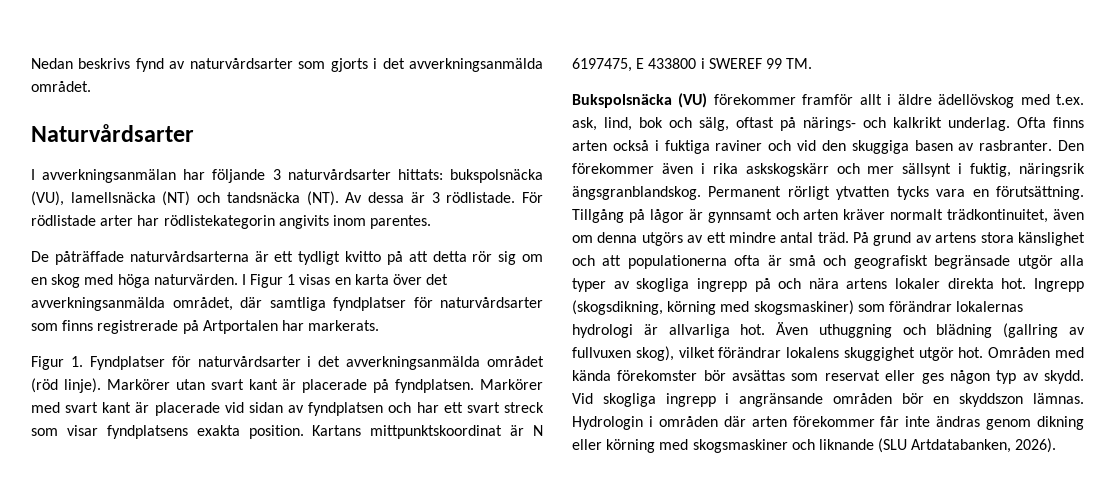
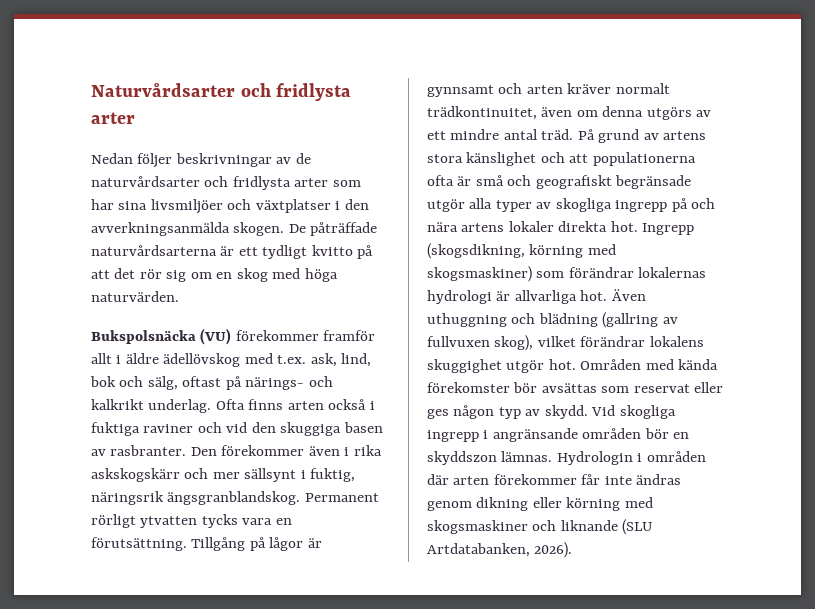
[31,58,543,72] [31,81,91,92] [31,124,194,142] [31,169,543,183] [31,191,544,206] [31,215,432,229] Nedan beskrivs fynd av naturvårdsarter som gjorts i det avverkningsanmälda området. // Naturvårdsarter // I avverkningsanmälan har följande 3 naturvårdsarter hittats: bukspolsnäcka (VU), lamellsnäcka (NT) och tandsnäcka (NT). Av dessa är 3 rödlistade. För rödlistade arter har rödlistekategorin angivits inom parentes. // -> [91,83,352,101] [91,112,135,124] [91,153,311,168] [91,176,361,190] [91,199,369,214] [91,222,285,236] Naturvårdsarter och fridlysta arter // Nedan följer beskrivningar av de naturvårdsarter och fridlysta arter som har sina livsmiljöer och växtplatser i den avverkningsanmälda skogen.
[432,251,467,262] detta -> [114,268,136,279] det
[241,274,449,288] [31,297,543,311] [31,320,380,334] [31,356,544,370] [31,378,543,393] [31,402,544,416] [31,425,543,439] [572,58,813,72] I Figur 1 visas en karta över det avverkningsanmälda området, där samtliga fyndplatser för naturvårdsarter som finns registrerade på Artportalen har markerats. // Figur 1. Fyndplatser för naturvårdsarter i det avverkningsanmälda området (röd linje). Markörer utan svart kant är placerade på fyndplatsen. Markörer med svart kant är placerade vid sidan av fyndplatsen och har ett svart streck som visar fyndplatsens exakta position. Kartans mittpunktskoordinat är N 6197475, E 433800 i SWEREF 99 TM. -> (179, 296) none

